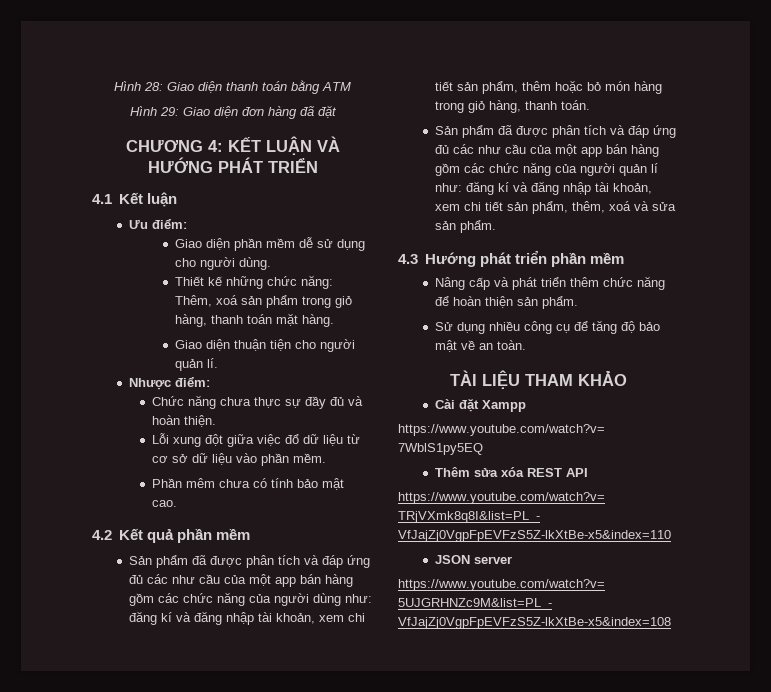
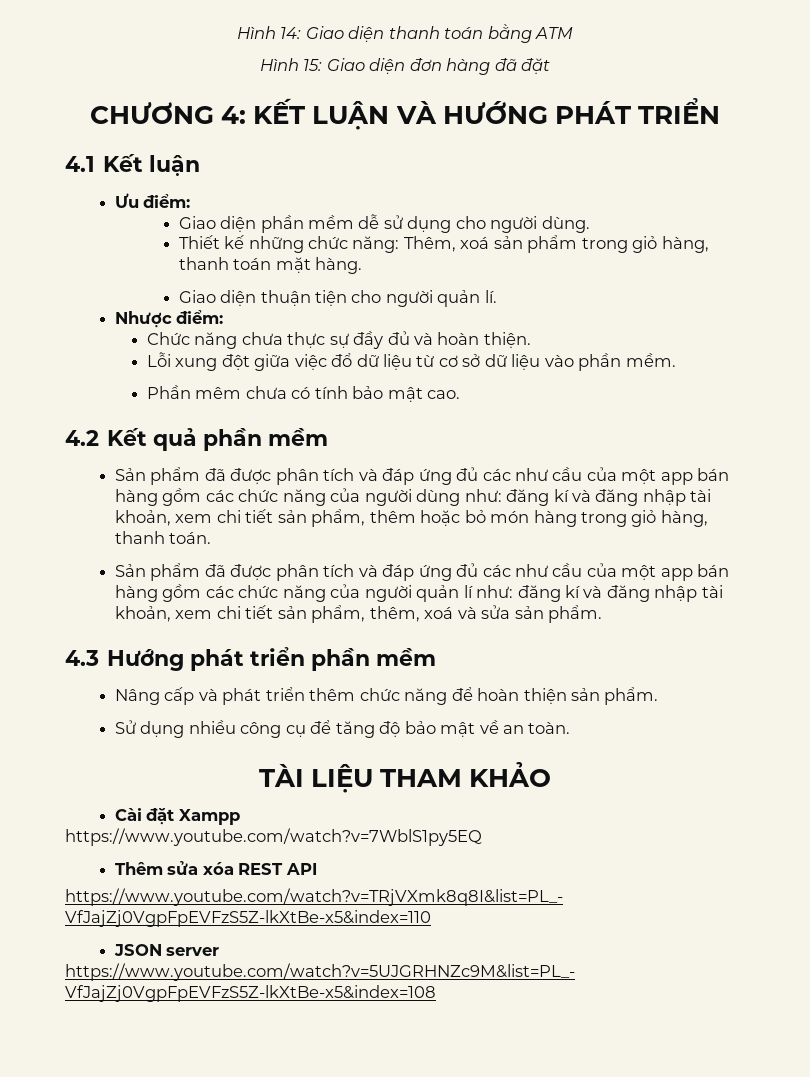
[114,81,163,91] Hình 28: -> [236,26,302,39] Hình 14:
[159,107,179,116] 29: -> [303,59,323,71] 15:

